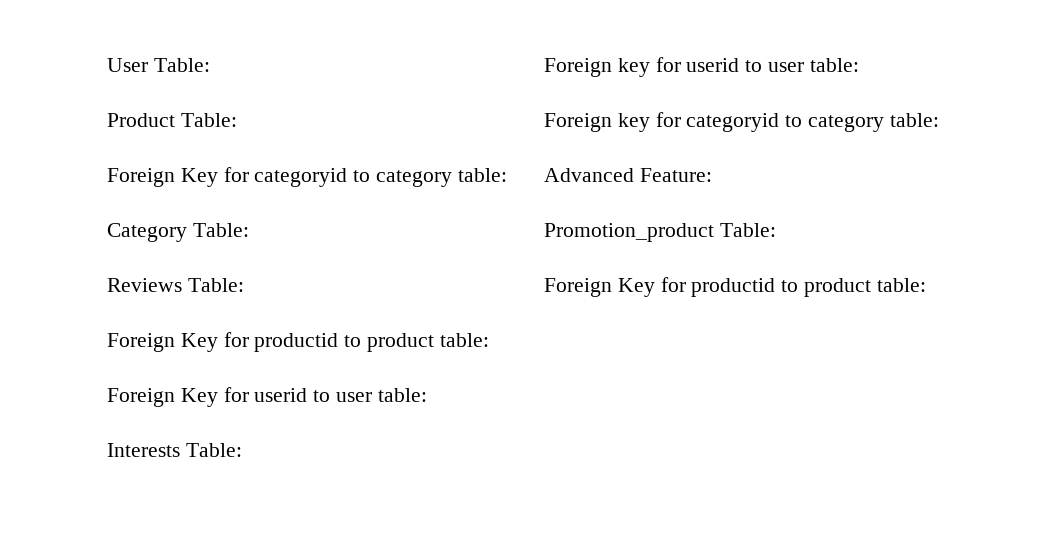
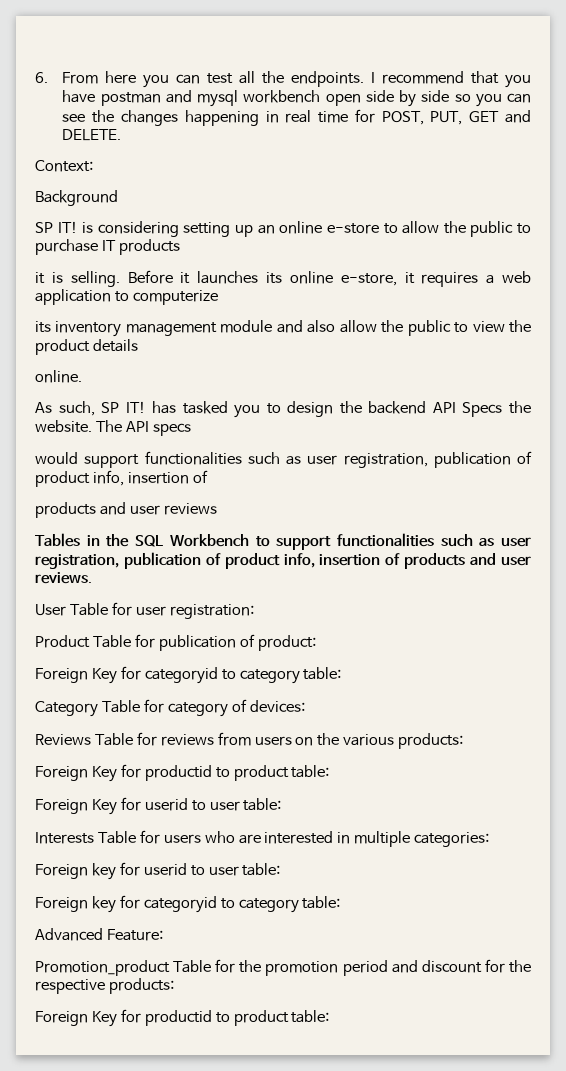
[107,58,210,72] [107,113,237,127] User Table: // Product Table: -> [35,71,531,88] [62,90,531,107] [62,109,531,126] [62,129,122,141] [35,160,93,172] [35,190,118,206] [35,221,532,237] [35,239,180,255] [35,270,531,287] [35,289,218,305] [35,320,531,337] [35,339,138,355] [35,370,82,383] [35,401,532,418] [35,420,191,436] [35,451,532,468] [35,470,208,487] [35,502,217,518] [35,533,532,550] [35,552,532,569] [35,572,92,584] [35,602,254,619] [35,634,316,651] 6. From here you can test all the endpoints. I recommend that you have postman and mysql workbench open side by side so you can see the changes happening in real time for POST, PUT, GET and DELETE. // Context: // Background // SP IT! is considering setting up an online e-store to allow the public to purchase IT products // it is selling. Before it launches its online e-store, it requires a web application to computerize // its inventory management module and also allow the public to view the product details // online. // As such, SP IT! has tasked you to design the backend API Specs the website. The API specs // would support functionalities such as user registration, publication of product info, insertion of // products and user reviews // Tables in the SQL Workbench to support functionalities such as user registration, publication of product info, insertion of products and user reviews. // User Table for user registration: // Product Table for publication of product:
[192,223,249,237] [107,278,244,292] Table: // Reviews Table: -> [101,699,305,717] [35,732,464,749] Table for category of devices: // Reviews Table for reviews from users on the various products:
[185,443,242,457] Table: -> [97,830,490,847] Table for users who are interested in multiple categories:
[719,223,776,237] Table: -> [173,959,531,976] [35,978,174,994] Table for the promotion period and discount for the respective products:

